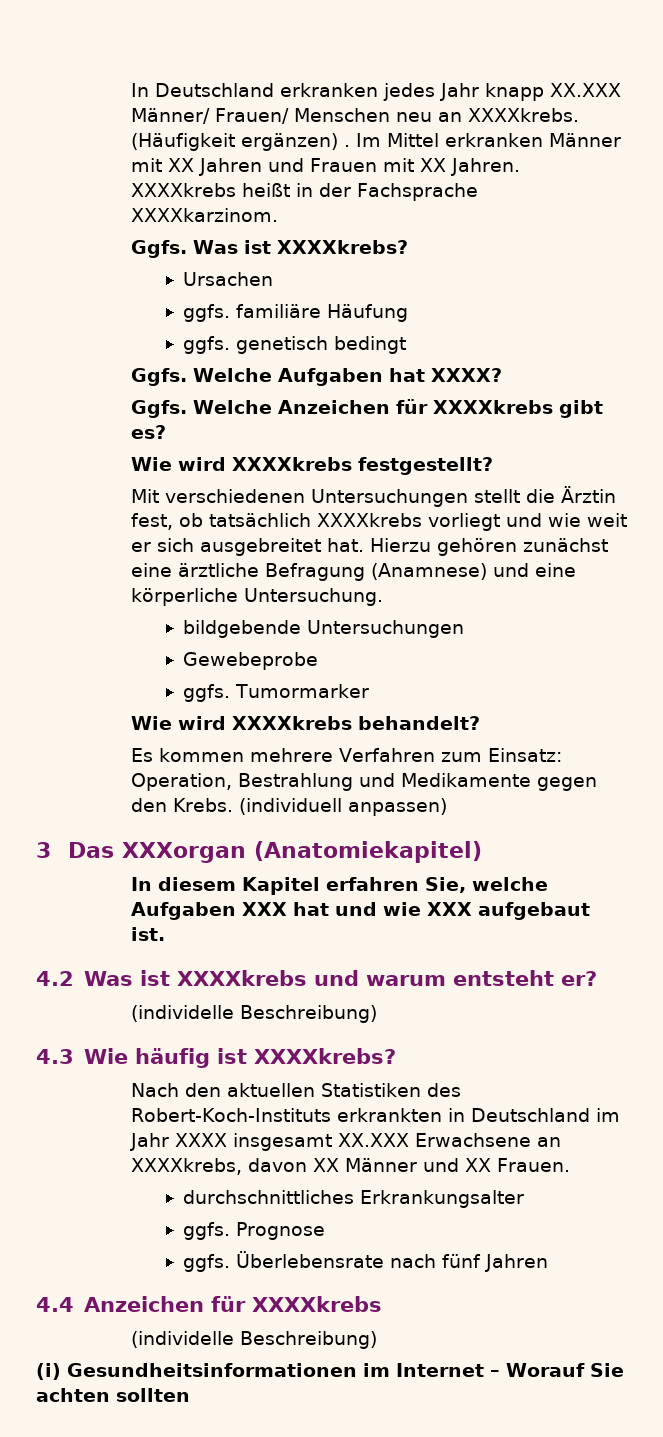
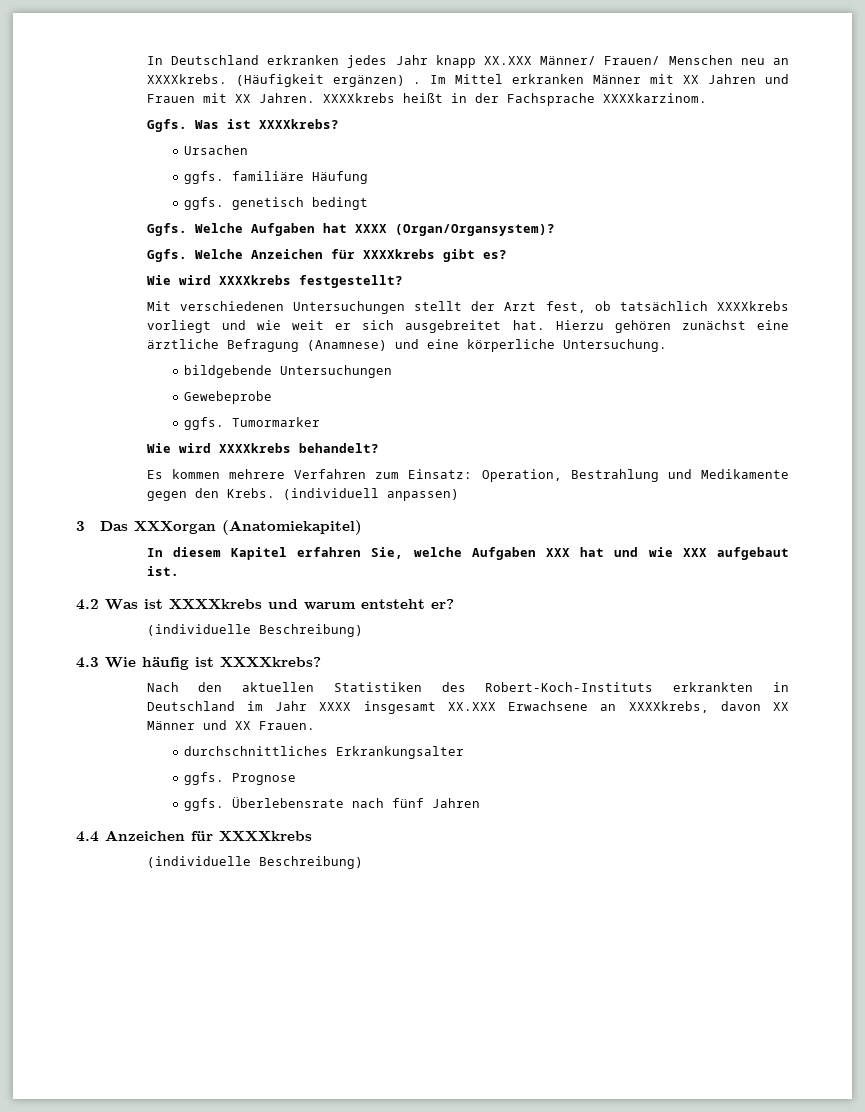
[430,368,502,382] XXXX? -> [354,224,555,236] XXXX (Organ/Organsystem)?
[525,486,616,503] die Ärztin -> [471,301,537,311] der Arzt
[130,1005,234,1022] (individelle -> [146,624,251,636] (individuelle
[130,1331,377,1349] [36,1363,624,1380] [36,1388,190,1402] (individelle Beschreibung) // (i) Gesundheitsinformationen im Internet – Worauf Sie achten sollten -> [146,856,363,869] (individuelle Beschreibung)

